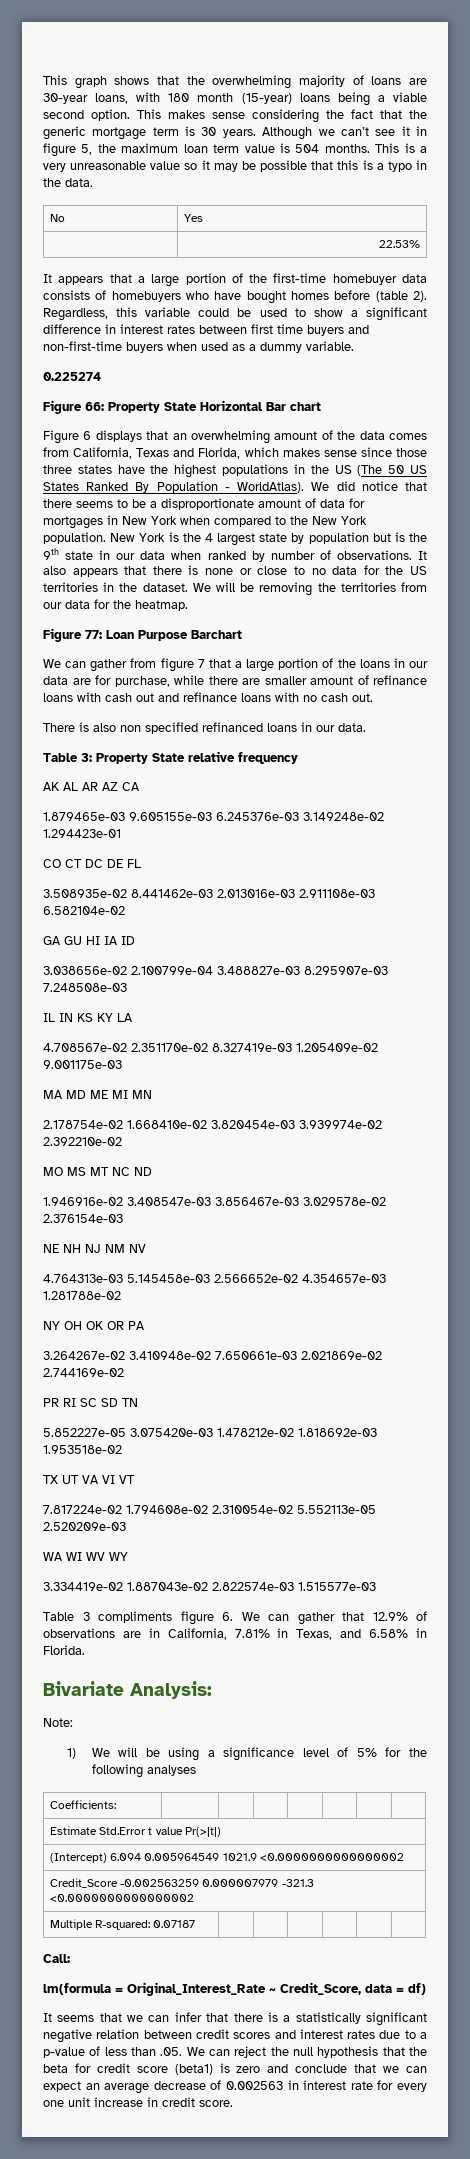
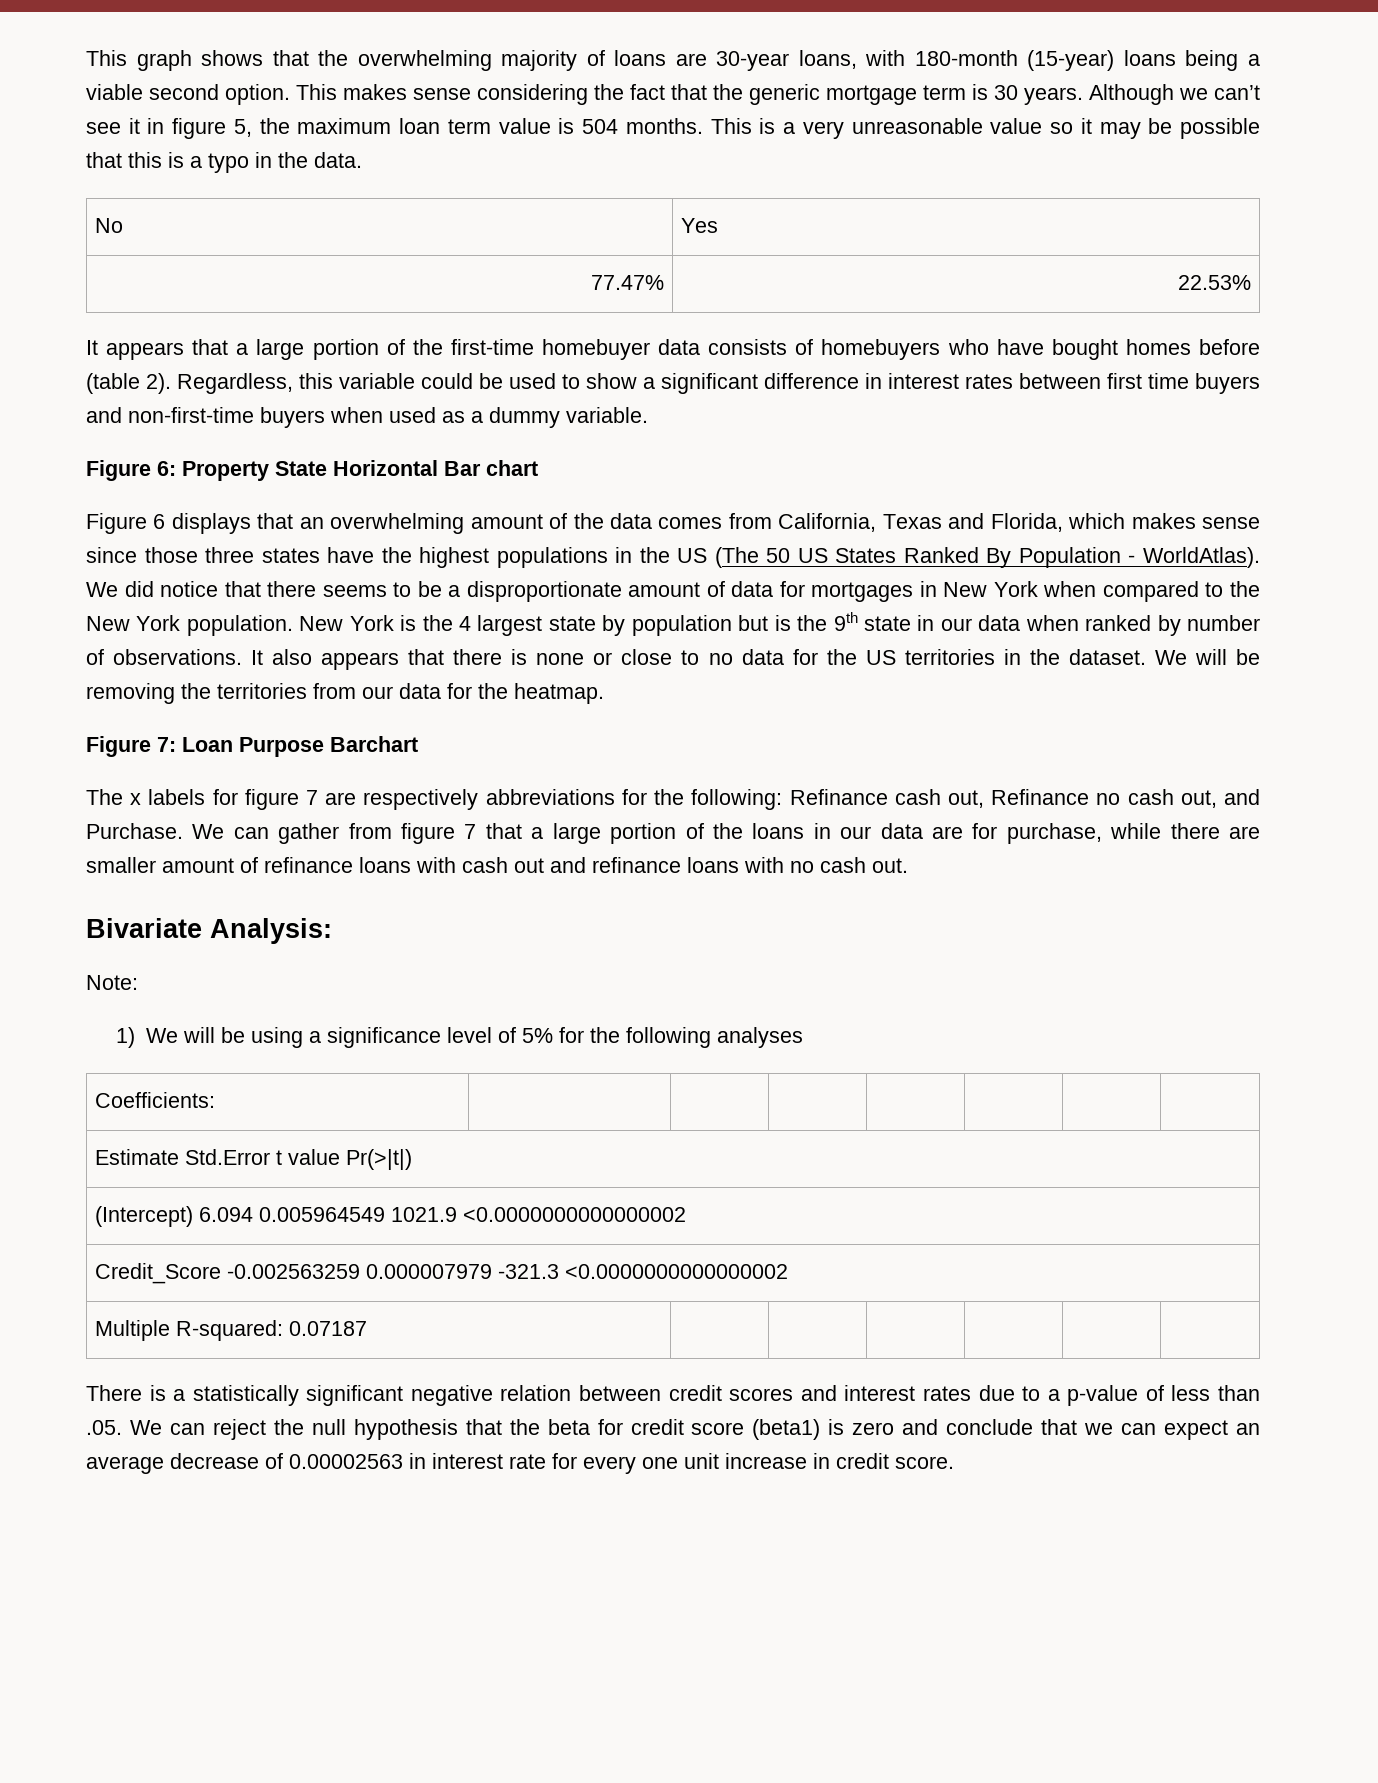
[168,93,234,102] 180 month -> [914,50,1018,66] 180-month
(204, 218) none -> [591,275,665,290] 77.47%
[43,372,101,381] [43,400,104,414] // 0.225274 // Figure 66: -> [86,460,176,481] // Figure 6:
[85,630,102,639] 77: -> [157,737,176,752] 7:
(242, 634) none -> [86,789,1260,810] [86,823,183,839] The x labels for figure 7 are respectively abbreviations for the following: Refinance cash out, Refinance no cash out, and Purchase.
[43,722,366,734] [43,751,298,764] [43,782,140,791] [43,812,384,821] [43,829,121,838] [43,859,141,868] [43,889,375,898] [43,906,125,915] [43,936,135,945] [43,966,388,975] [43,983,127,992] [43,1013,133,1022] [43,1043,378,1052] [43,1060,122,1069] [43,1090,152,1099] [43,1120,382,1129] [43,1137,122,1146] [43,1167,152,1176] [43,1197,386,1206] [43,1214,123,1223] [43,1244,146,1253] [43,1274,386,1283] [43,1291,121,1300] [43,1321,145,1330] [43,1351,382,1360] [43,1368,124,1377] [43,1398,138,1407] [43,1428,377,1437] [43,1445,122,1454] [43,1475,135,1484] [43,1505,376,1514] [43,1522,126,1531] [43,1552,128,1561] [43,1582,376,1591] [43,1611,427,1625] [43,1628,428,1640] [43,1645,85,1655] // There is also non specified refinanced loans in our data. // Table 3: Property State relative frequency // AK AL AR AZ CA // 1.879465e-03 9.605155e-03 6.245376e-03 3.149248e-02 1.294423e-01 // CO CT DC DE FL // 3.508935e-02 8.441462e-03 2.013016e-03 2.911108e-03 6.582104e-02 // GA GU HI IA ID // 3.038656e-02 2.100799e-04 3.488827e-03 8.295907e-03 7.248508e-03 // IL IN KS KY LA // 4.708567e-02 2.351170e-02 8.327419e-03 1.205409e-02 9.001175e-03 // MA MD ME MI MN // 2.178754e-02 1.668410e-02 3.820454e-03 3.939974e-02 2.392210e-02 // MO MS MT NC ND // 1.946916e-02 3.408547e-03 3.856467e-03 3.029578e-02 2.376154e-03 // NE NH NJ NM NV // 4.764313e-03 5.145458e-03 2.566652e-02 4.354657e-03 1.281788e-02 // NY OH OK OR PA // 3.264267e-02 3.410948e-02 7.650661e-03 2.021869e-02 2.744169e-02 // PR RI SC SD TN // 5.852227e-05 3.075420e-03 1.478212e-02 1.818692e-03 1.953518e-02 // TX UT VA VI VT // 7.817224e-02 1.794608e-02 2.310054e-02 5.552113e-05 2.520209e-03 // WA WI WV WY // 3.334419e-02 1.887043e-02 2.822574e-03 1.515577e-03 // Table 3 compliments figure 6. We can gather that 12.9% of observations are in California, 7.81% in Texas, and 6.58% in Florida. -> (908, 865) none
[43,1954,70,1963] [43,1982,426,1996] [43,2012,263,2022] Call: // lm(formula = Original_Interest_Rate ~ Credit_Score, data = df) // It seems that we can infer that there -> [86,1385,142,1401] There
[226,2081,283,2090] 0.002563 -> [289,1454,403,1469] 0.00002563

